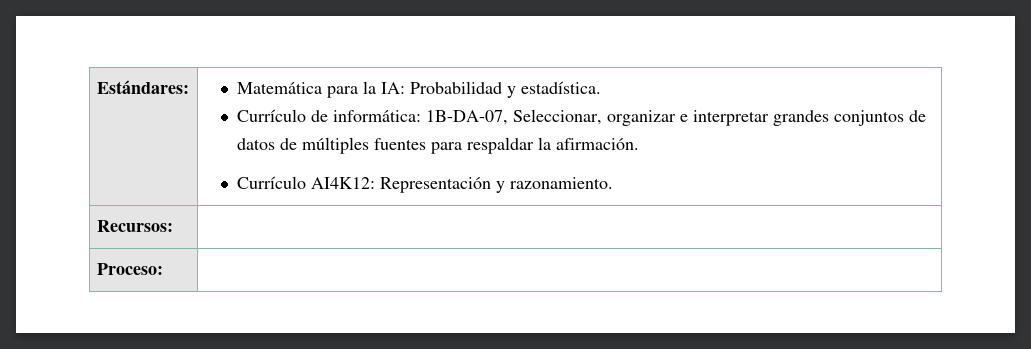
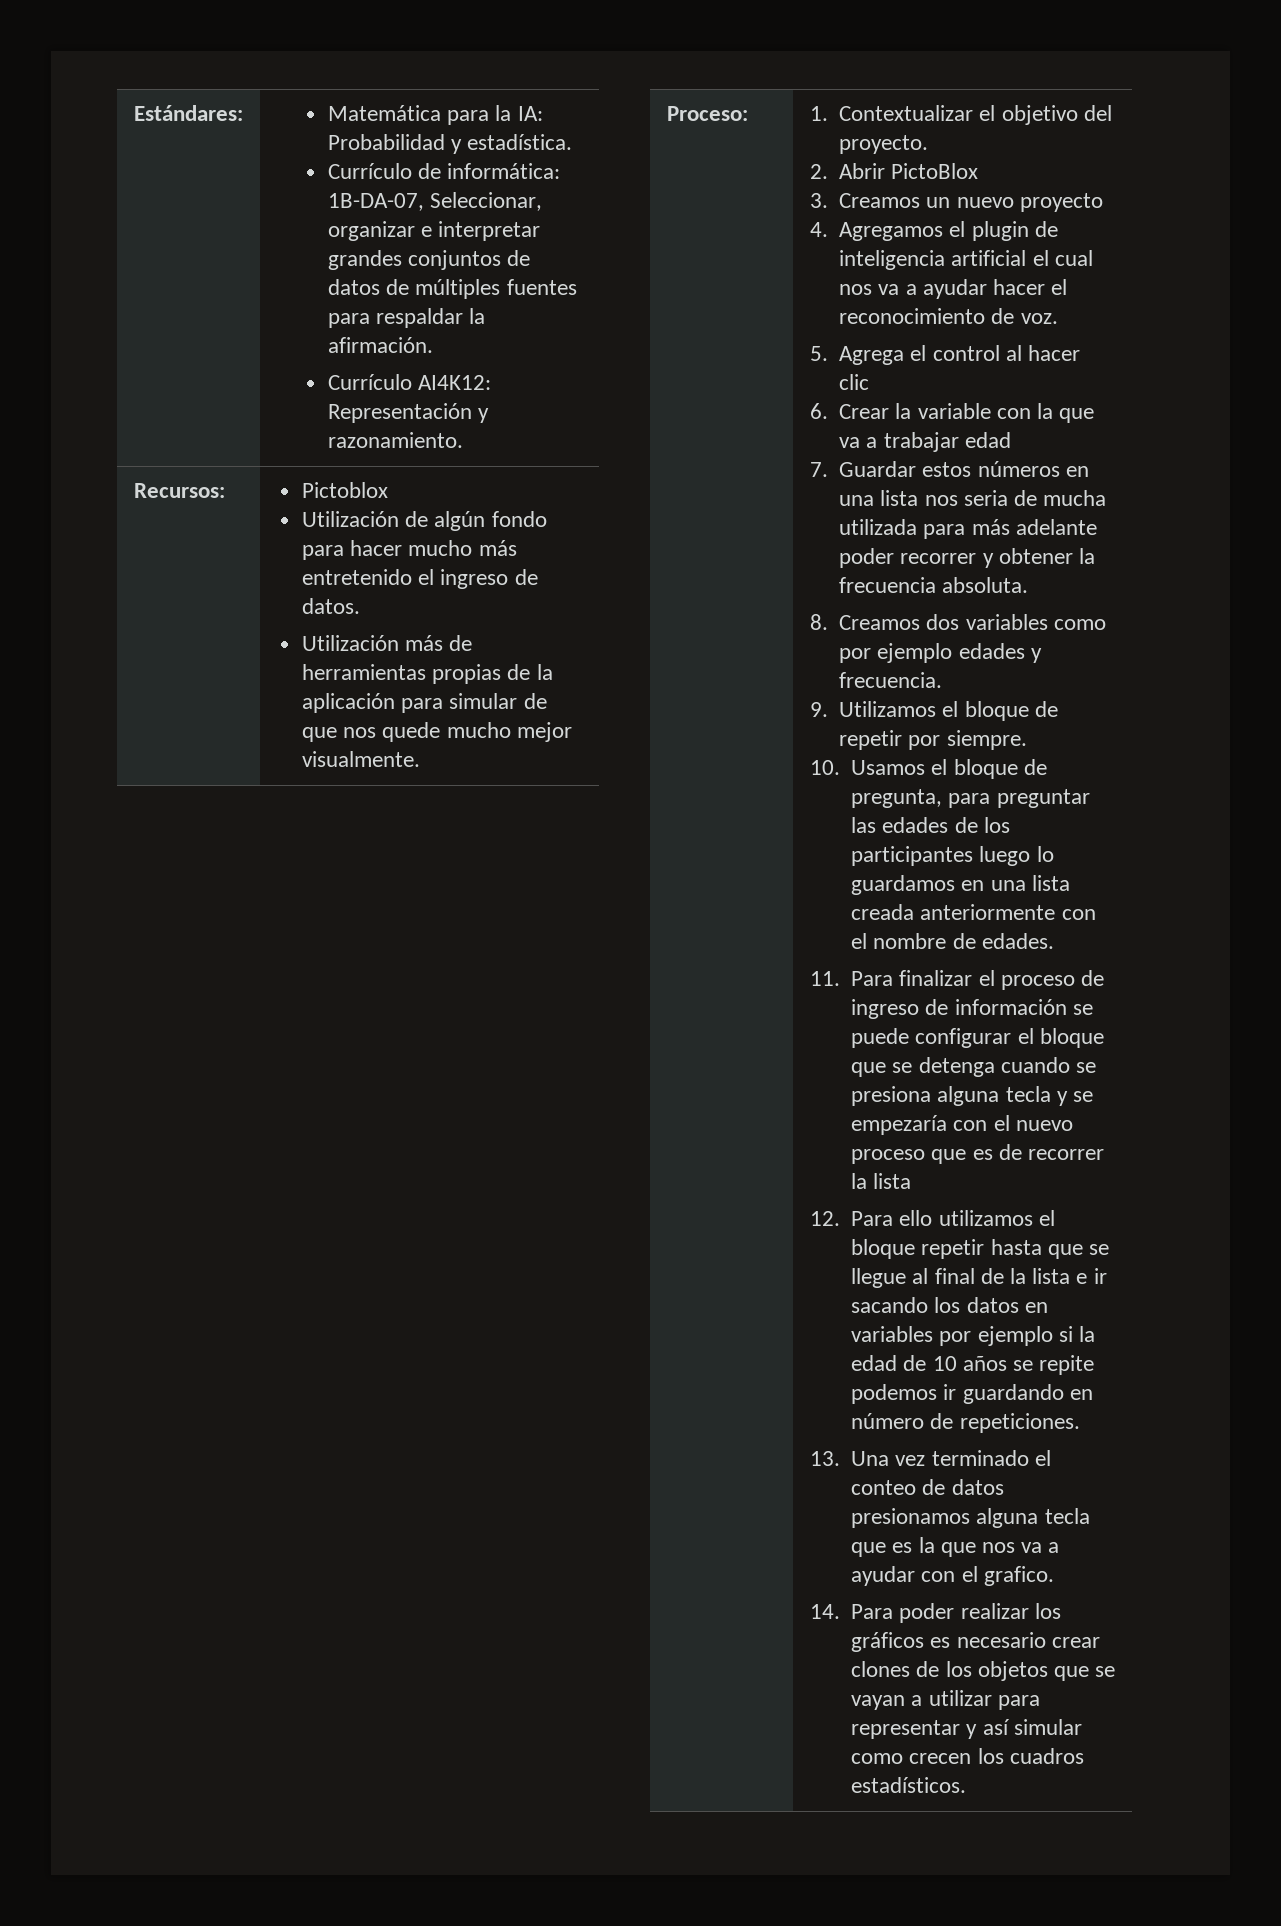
[96,263,163,275] // Proceso: | -> [301,482,388,498] [301,511,547,531] [301,540,517,560] [301,569,538,589] [301,598,360,614] [301,635,473,651] [301,664,553,684] [301,693,547,713] [301,722,572,742] [301,751,420,767] [666,106,748,121] [809,105,1112,125] [839,135,929,154] [809,163,979,179] [809,193,1103,212] [809,221,1058,241] [839,250,1093,270] [839,279,1068,299] [839,308,1058,324] [809,345,1081,365] [839,374,870,390] [809,403,1095,423] [839,432,1011,452] [809,461,1089,477] [839,490,1107,506] [839,519,1097,539] [839,548,1096,568] [839,577,1029,593] [809,614,1106,630] [839,643,1042,663] [839,672,943,688] [809,701,1058,721] [839,730,1027,750] [809,759,1047,779] [851,789,1090,808] [851,817,1010,833] [851,846,1054,866] [851,875,1070,895] [851,904,1096,920] [851,933,1054,949] [809,970,1105,990] [851,999,1093,1019] [851,1028,1104,1048] [851,1057,1097,1077] [851,1086,1094,1106] [851,1115,1073,1135] [851,1144,1105,1164] [851,1173,912,1189] [809,1210,1055,1226] [851,1239,1110,1259] [851,1268,1107,1288] [851,1297,1048,1313] [851,1326,1096,1346] [851,1355,1095,1375] [851,1384,1093,1404] [851,1413,1080,1433] [809,1450,1051,1466] [851,1479,1004,1495] [851,1508,1090,1528] [851,1537,1060,1557] [851,1566,1054,1586] [809,1603,1061,1623] [851,1632,1100,1652] [851,1661,1116,1681] [851,1690,1040,1710] [851,1719,1082,1739] [851,1748,1084,1764] [851,1777,967,1793] Pictoblox // Utilización de algún fondo para hacer mucho más entretenido el ingreso de datos. // Utilización más de herramientas propias de la aplicación para simular de que nos quede mucho mejor visualmente. // Proceso: | 1. Contextualizar el objetivo del proyecto. // 2. Abrir PictoBlox // 3. Creamos un nuevo proyecto // 4. Agregamos el plugin de inteligencia artificial el cual nos va a ayudar hacer el reconocimiento de voz. // 5. Agrega el control al hacer clic // 6. Crear la variable con la que va a trabajar edad // 7. Guardar estos números en una lista nos seria de mucha utilizada para más adelante poder recorrer y obtener la frecuencia absoluta. // 8. Creamos dos variables como por ejemplo edades y frecuencia. // 9. Utilizamos el bloque de repetir por siempre. // 10. Usamos el bloque de pregunta, para preguntar las edades de los participantes luego lo guardamos en una lista creada anteriormente con el nombre de edades. // 11. Para finalizar el proceso de ingreso de información se puede configurar el bloque que se detenga cuando se presiona alguna tecla y se empezaría con el nuevo proceso que es de recorrer la lista // 12. Para ello utilizamos el bloque repetir hasta que se llegue al final de la lista e ir sacando los datos en variables por ejemplo si la edad de 10 años se repite podemos ir guardando en número de repeticiones. // 13. Una vez terminado el conteo de datos presionamos alguna tecla que es la que nos va a ayudar con el grafico. // 14. Para poder realizar los gráficos es necesario crear clones de los objetos que se vayan a utilizar para representar y así simular como crecen los cuadros estadísticos.

